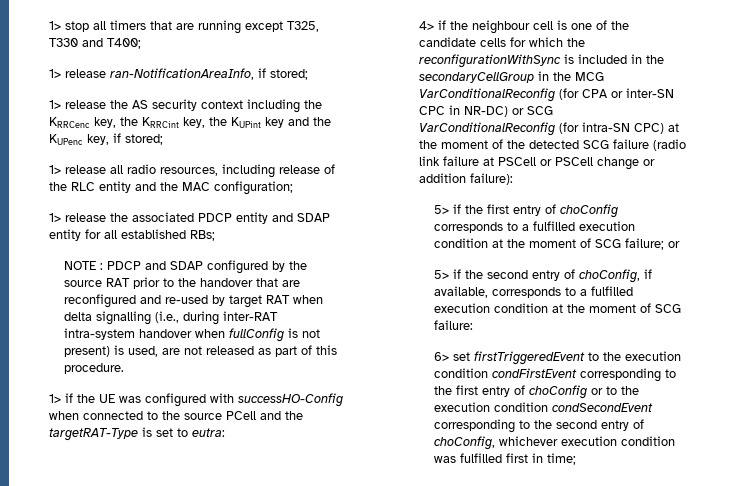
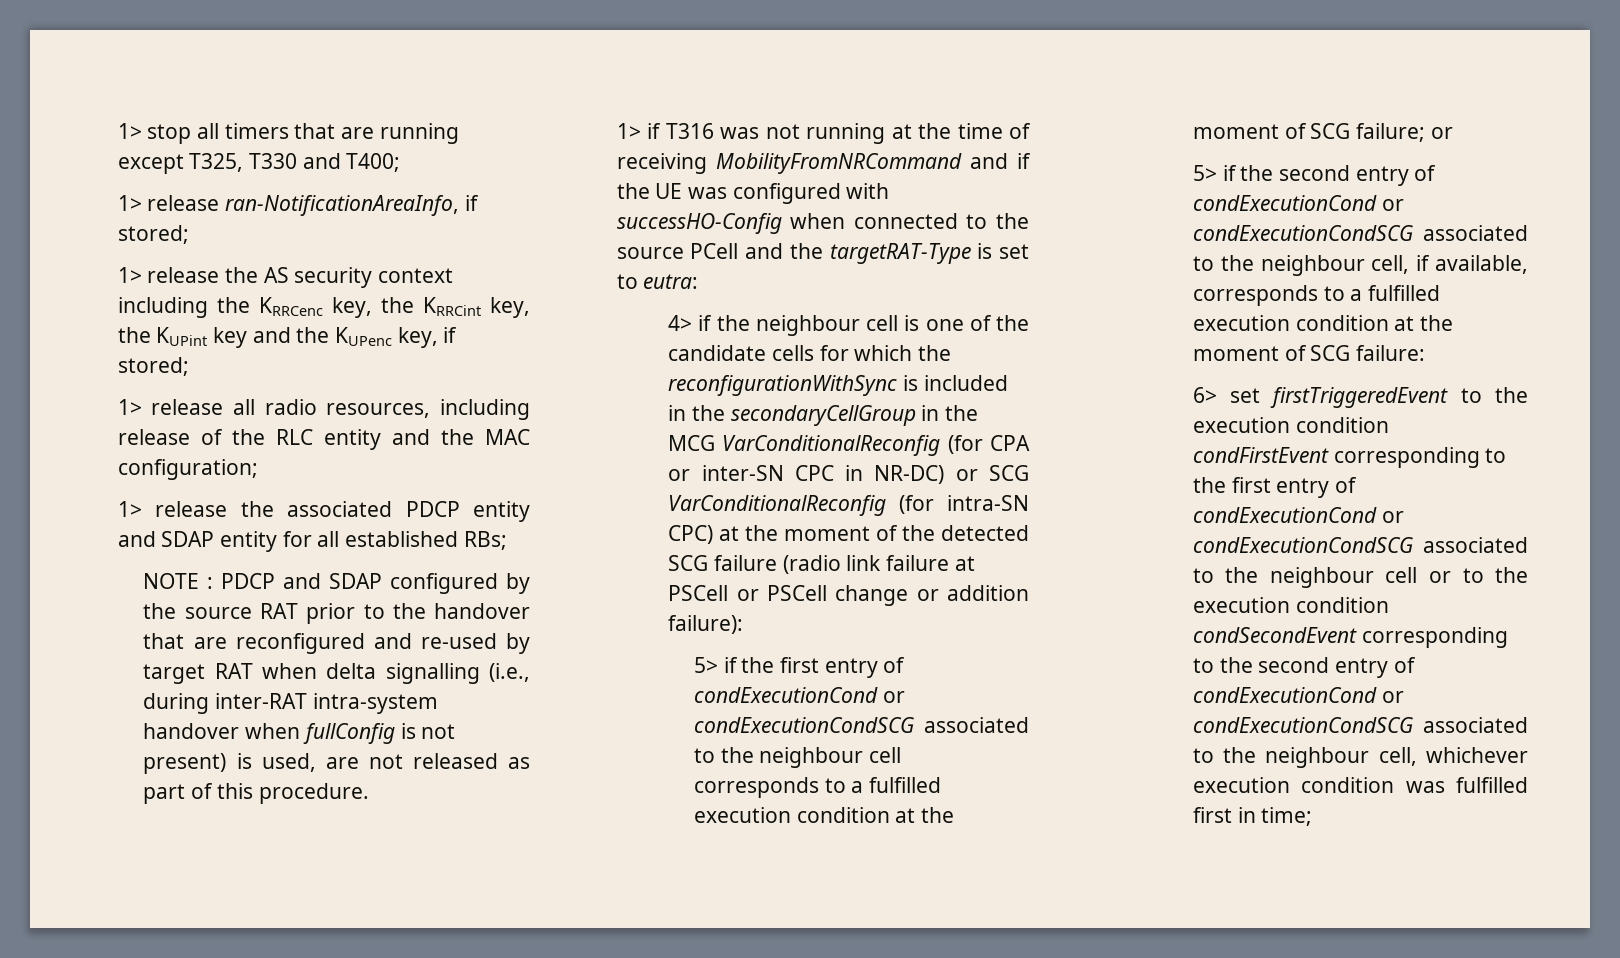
(73, 398) none -> [665,123,1031,144] [616,153,1031,174] T316 was not running at the time of receiving MobilityFromNRCommand and if
[560,204,619,218] choConfig -> [693,687,905,703] [693,717,1029,733] [693,747,901,768] condExecutionCond or condExecutionCondSCG associated to the neighbour cell
[579,269,641,283] choConfig, -> [1192,195,1404,211] [1192,225,1528,241] [1192,255,1410,276] condExecutionCond or condExecutionCondSCG associated to the neighbour cell,
[529,385,588,399] choConfig -> [1192,507,1404,523] [1192,537,1528,553] [1192,567,1418,588] condExecutionCond or condExecutionCondSCG associated to the neighbour cell
[434,436,496,450] choConfig, -> [1192,687,1404,703] [1192,717,1528,733] [1192,747,1417,768] condExecutionCond or condExecutionCondSCG associated to the neighbour cell,

